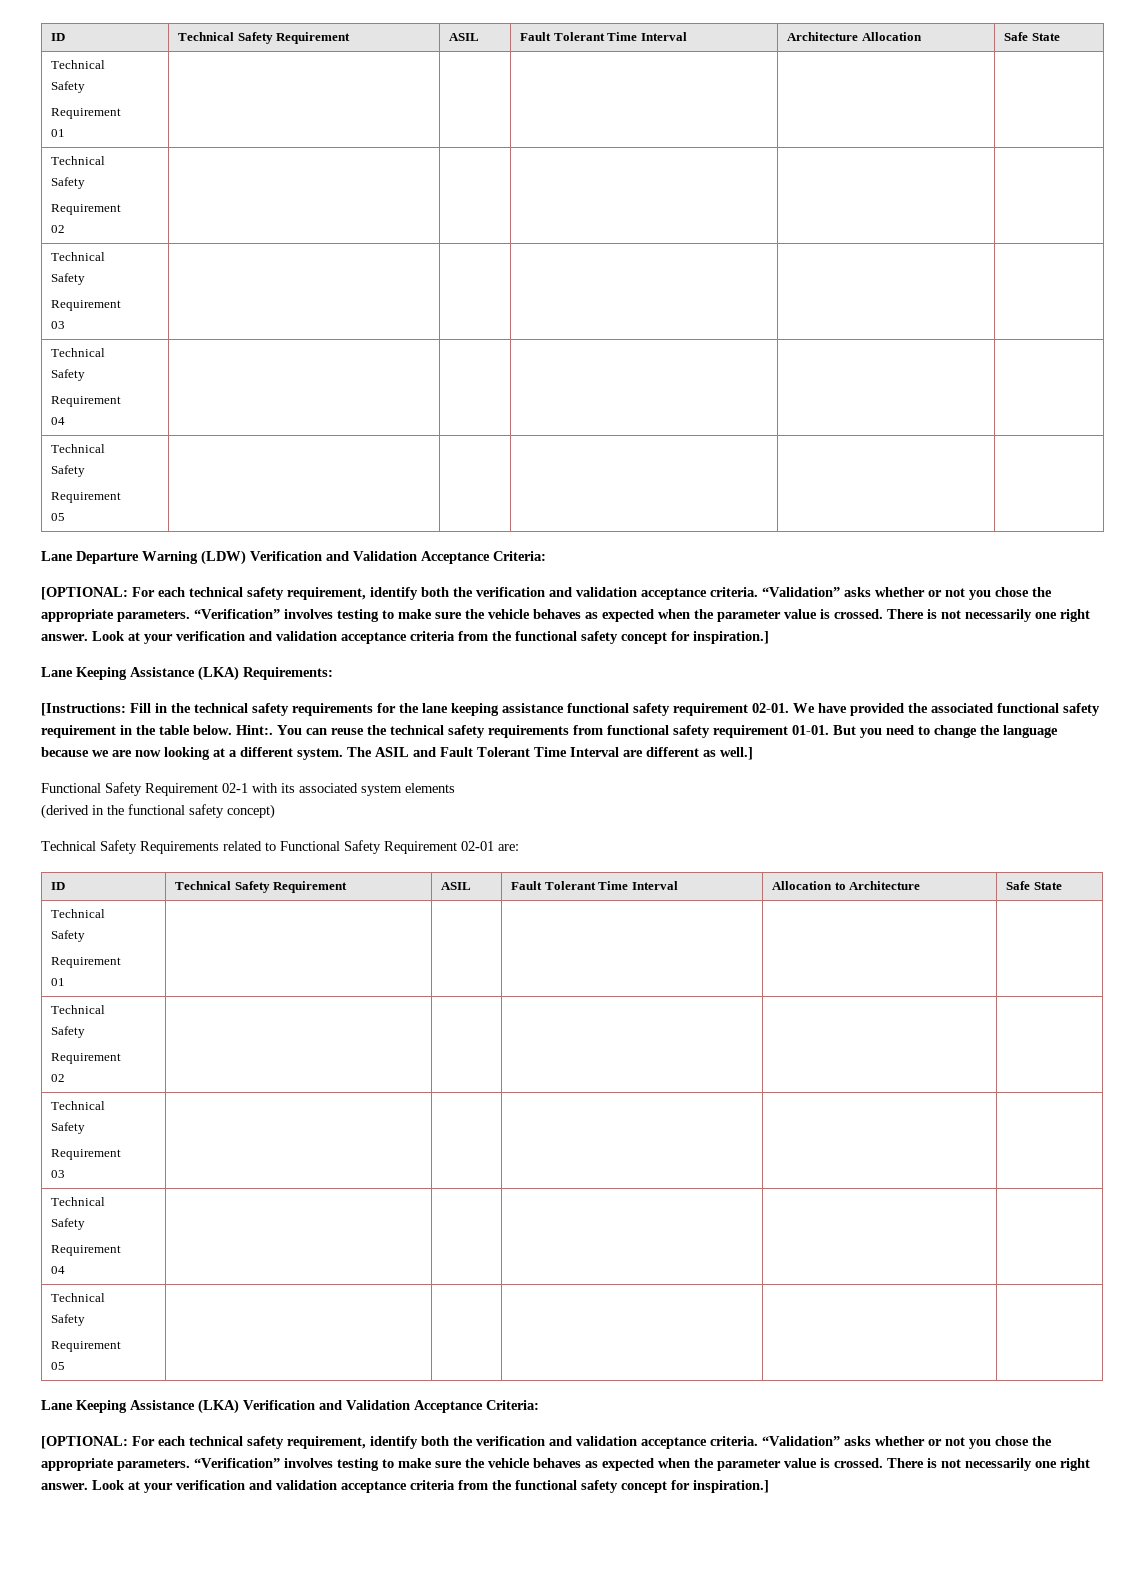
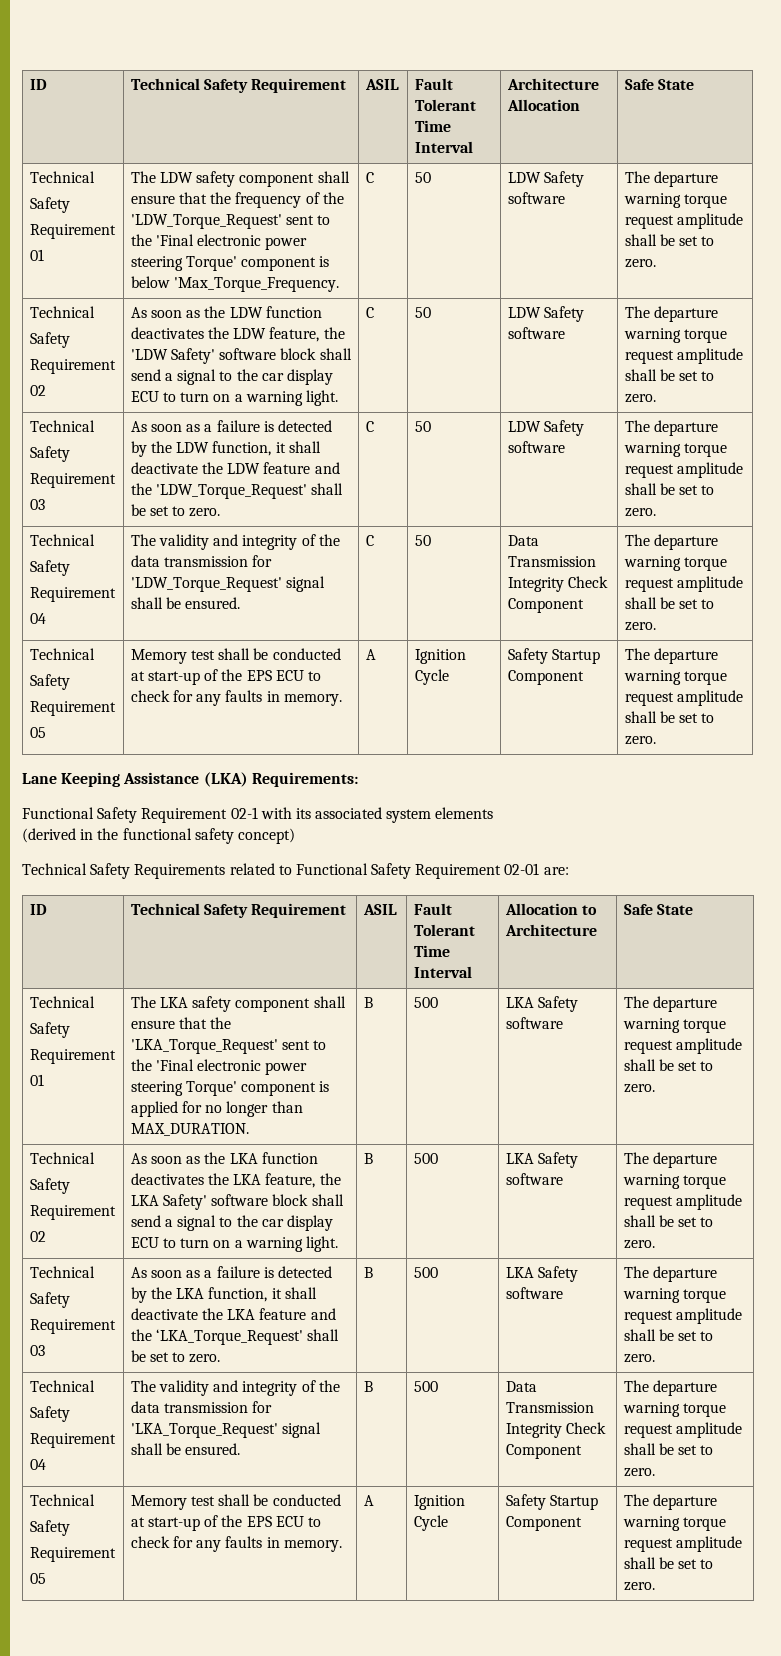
[51,156,106,165] [51,177,86,189] [51,204,122,215] [51,225,66,233] [51,252,106,261] [51,273,86,285] [51,300,122,311] [51,321,66,329] [51,348,106,357] [51,369,86,381] [51,396,122,407] [51,417,66,425] [51,444,106,453] [51,465,86,477] [51,492,122,503] [51,513,66,521] [41,550,546,565] [41,587,1052,600] [41,609,1090,622] [41,631,769,644] | | | | // Technical // Safety // Requirement // 02 | | | | | // Technical // Safety // Requirement // 03 | | | | | // Technical // Safety // Requirement // 04 | | | | | // Technical // Safety // Requirement // 05 | | | | | // Lane Departure Warning (LDW) Verification and Validation Acceptance Criteria: // [OPTIONAL: For each technical safety requirement, identify both the verification and validation acceptance criteria. “Validation” asks whether or not you chose the appropriate parameters. “Verification” involves testing to make sure the vehicle behaves as expected when the parameter value is crossed. There is not necessarily one right answer. Look at your verification and validation acceptance criteria from the functional safety concept for inspiration.] -> [130,171,350,187] [130,192,344,208] [130,214,331,229] [130,234,308,250] [130,256,330,271] [130,276,340,292] [365,172,374,183] [414,172,431,183] [507,171,585,187] [507,192,565,204] [624,171,719,187] [623,193,728,208] [624,213,744,229] [624,234,715,246] [624,259,656,268] [29,306,95,318] [29,332,70,348] [29,359,116,374] [29,385,46,396] [130,306,322,318] [130,327,345,342] [130,348,352,364] [130,369,333,385] [130,390,338,406] [365,307,374,318] [414,307,431,318] [507,306,585,322] [507,327,565,339] [624,306,719,322] [623,328,728,343] [624,348,744,364] [624,369,715,381] [624,394,656,403] [29,420,95,432] [29,446,70,462] [29,473,116,488] [29,499,45,510] [130,420,332,432] [130,441,321,457] [130,462,340,474] [130,483,344,499] [130,504,221,517] [365,421,374,432] [414,421,431,432] [507,420,585,436] [507,441,565,453] [624,420,719,436] [623,442,728,457] [624,462,744,478] [624,483,715,495] [624,508,656,517] [29,534,95,546] [29,560,70,576] [29,587,116,602] [29,613,46,624] [130,534,340,550] [130,555,273,567] [130,576,326,592] [130,597,241,609] [365,535,374,546] [414,535,431,546] [507,535,539,546] [507,556,596,567] [507,576,609,592] [507,598,584,613] [624,534,719,550] [623,556,728,571] [624,576,744,592] [624,597,715,609] [624,622,656,631] [29,648,95,660] [29,674,70,690] [29,701,116,716] [29,727,46,738] [130,648,341,664] [130,669,321,685] [130,690,342,706] [365,649,376,660] [414,649,466,664] [414,669,449,685] [507,648,601,664] [507,670,584,685] [624,648,719,664] [623,670,728,685] [624,690,744,706] [624,711,715,723] [624,736,656,745] The LDW safety component shall ensure that the frequency of the 'LDW_Torque_Request' sent to the 'Final electronic power steering Torque' component is below 'Max_Torque_Frequency. | C | 50 | LDW Safety software | The departure warning torque request amplitude shall be set to zero. // Technical // Safety // Requirement // 02 | As soon as the LDW function deactivates the LDW feature, the 'LDW Safety' software block shall send a signal to the car display ECU to turn on a warning light. | C | 50 | LDW Safety software | The departure warning torque request amplitude shall be set to zero. // Technical // Safety // Requirement // 03 | As soon as a failure is detected by the LDW function, it shall deactivate the LDW feature and the 'LDW_Torque_Request' shall be set to zero. | C | 50 | LDW Safety software | The departure warning torque request amplitude shall be set to zero. // Technical // Safety // Requirement // 04 | The validity and integrity of the data transmission for 'LDW_Torque_Request' signal shall be ensured. | C | 50 | Data Transmission Integrity Check Component | The departure warning torque request amplitude shall be set to zero. // Technical // Safety // Requirement // 05 | Memory test shall be conducted at start-up of the EPS ECU to check for any faults in memory. | A | Ignition Cycle | Safety Startup Component | The departure warning torque request amplitude shall be set to zero.
[41,703,1100,716] [41,725,1058,738] [41,747,753,760] // [Instructions: Fill in the technical safety requirements for the lane keeping assistance functional safety requirement 02-01. We have provided the associated functional safety requirement in the table below. Hint:. You can reuse the technical safety requirements from functional safety requirement 01-01. But you need to change the language because we are now looking at a different system. The ASIL and Fault Tolerant Time Interval are different as well.] -> (358, 779) none
[51,1005,106,1014] [51,1026,86,1038] [51,1053,122,1064] [51,1074,66,1082] [51,1101,106,1110] [51,1122,86,1134] [51,1149,122,1160] [51,1170,66,1178] [51,1197,106,1206] [51,1218,86,1230] [51,1245,122,1256] [51,1266,66,1274] [51,1293,106,1302] [51,1314,86,1326] [51,1341,122,1352] [51,1362,66,1370] [41,1399,539,1414] [41,1436,1052,1449] [41,1458,1090,1471] [41,1480,769,1493] | | | | // Technical // Safety // Requirement // 02 | | | | | // Technical // Safety // Requirement // 03 | | | | | // Technical // Safety // Requirement // 04 | | | | | // Technical // Safety // Requirement // 05 | | | | | // Lane Keeping Assistance (LKA) Verification and Validation Acceptance Criteria: // [OPTIONAL: For each technical safety requirement, identify both the verification and validation acceptance criteria. “Validation” asks whether or not you chose the appropriate parameters. “Verification” involves testing to make sure the vehicle behaves as expected when the parameter value is crossed. There is not necessarily one right answer. Look at your verification and validation acceptance criteria from the functional safety concept for inspiration.] -> [130,996,346,1012] [130,1017,232,1029] [130,1039,327,1054] [130,1059,308,1075] [130,1081,330,1096] [130,1101,303,1117] [130,1123,249,1136] [363,997,373,1008] [413,997,438,1008] [505,996,579,1012] [505,1017,563,1029] [623,996,718,1012] [622,1018,727,1033] [623,1038,743,1054] [623,1059,714,1071] [623,1084,655,1093] [29,1152,95,1164] [29,1178,70,1194] [29,1205,116,1220] [29,1231,46,1242] [130,1152,318,1164] [130,1173,341,1188] [130,1194,344,1210] [130,1215,333,1231] [130,1236,338,1252] [363,1153,373,1164] [413,1153,438,1164] [505,1152,579,1168] [505,1173,563,1185] [623,1152,718,1168] [622,1174,727,1189] [623,1194,743,1210] [623,1215,714,1227] [623,1240,655,1249] [29,1266,95,1278] [29,1292,70,1308] [29,1319,116,1334] [29,1345,45,1356] [130,1266,332,1278] [130,1287,317,1303] [130,1308,336,1320] [130,1329,340,1345] [130,1350,221,1363] [363,1267,373,1278] [413,1267,438,1278] [505,1266,579,1282] [505,1287,563,1299] [623,1266,718,1282] [622,1288,727,1303] [623,1308,743,1324] [623,1329,714,1341] [623,1354,655,1363] [29,1380,95,1392] [29,1406,70,1422] [29,1433,116,1448] [29,1459,46,1470] [130,1380,340,1396] [130,1401,273,1413] [130,1422,322,1438] [130,1443,241,1455] [363,1381,373,1392] [413,1381,438,1392] [505,1381,537,1392] [505,1402,594,1413] [505,1422,607,1438] [505,1444,582,1459] [623,1380,718,1396] [622,1402,727,1417] [623,1422,743,1438] [623,1443,714,1455] [623,1468,655,1477] [29,1494,95,1506] [29,1520,70,1536] [29,1547,116,1562] [29,1573,46,1584] [130,1494,341,1510] [130,1515,321,1531] [130,1536,342,1552] [363,1495,374,1506] [413,1495,465,1510] [413,1515,448,1531] [505,1494,599,1510] [505,1516,582,1531] [623,1494,718,1510] [622,1516,727,1531] [623,1536,743,1552] [623,1557,714,1569] [623,1582,655,1591] The LKA safety component shall ensure that the 'LKA_Torque_Request' sent to the 'Final electronic power steering Torque' component is applied for no longer than MAX_DURATION. | B | 500 | LKA Safety software | The departure warning torque request amplitude shall be set to zero. // Technical // Safety // Requirement // 02 | As soon as the LKA function deactivates the LKA feature, the LKA Safety' software block shall send a signal to the car display ECU to turn on a warning light. | B | 500 | LKA Safety software | The departure warning torque request amplitude shall be set to zero. // Technical // Safety // Requirement // 03 | As soon as a failure is detected by the LKA function, it shall deactivate the LKA feature and the ‘LKA_Torque_Request' shall be set to zero. | B | 500 | LKA Safety software | The departure warning torque request amplitude shall be set to zero. // Technical // Safety // Requirement // 04 | The validity and integrity of the data transmission for 'LKA_Torque_Request' signal shall be ensured. | B | 500 | Data Transmission Integrity Check Component | The departure warning torque request amplitude shall be set to zero. // Technical // Safety // Requirement // 05 | Memory test shall be conducted at start-up of the EPS ECU to check for any faults in memory. | A | Ignition Cycle | Safety Startup Component | The departure warning torque request amplitude shall be set to zero.

